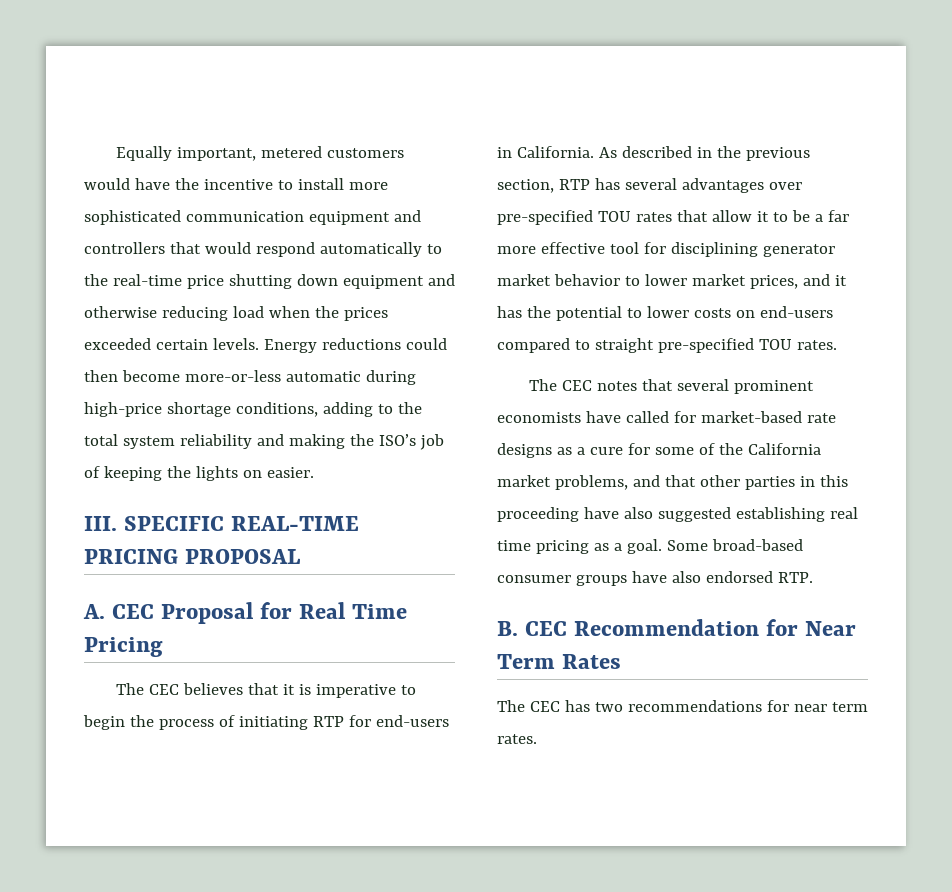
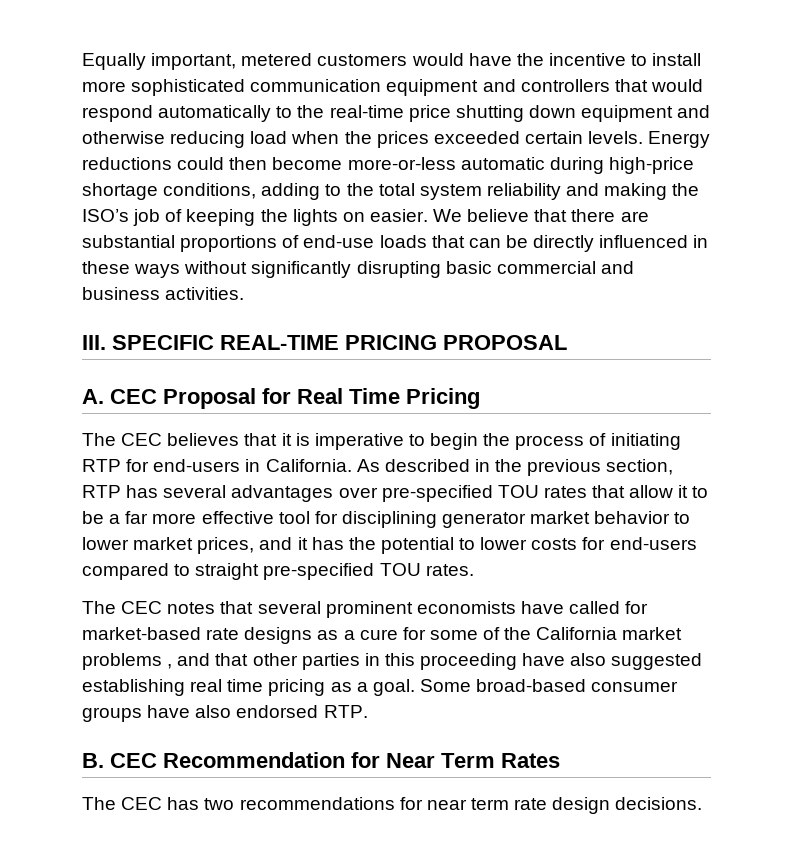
(314, 472) none -> [433,209,649,222] [82,235,709,252] [82,261,634,278] [82,287,245,300] We believe that there are substantial proportions of end-use loads that can be directly influenced in these ways without significantly disrupting basic commercial and business activities.
[735,310,755,318] on -> [582,537,606,550] for
[554,475,628,490] problems, -> [82,653,173,670] problems ,
[497,734,537,744] rates. -> [514,797,703,814] rate design decisions.

